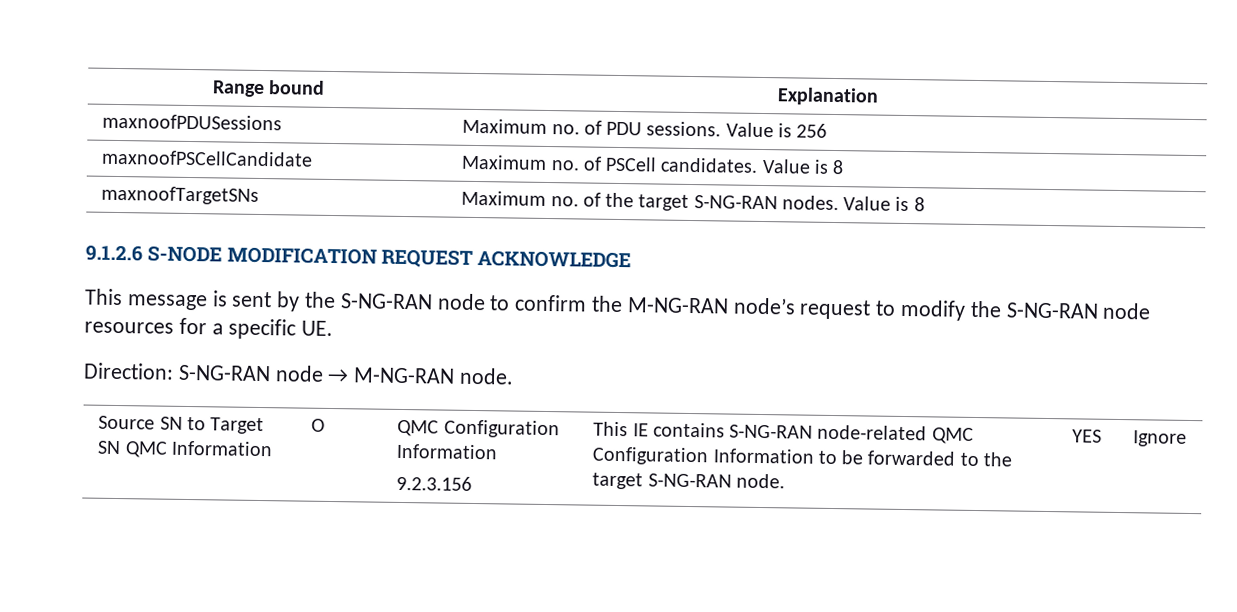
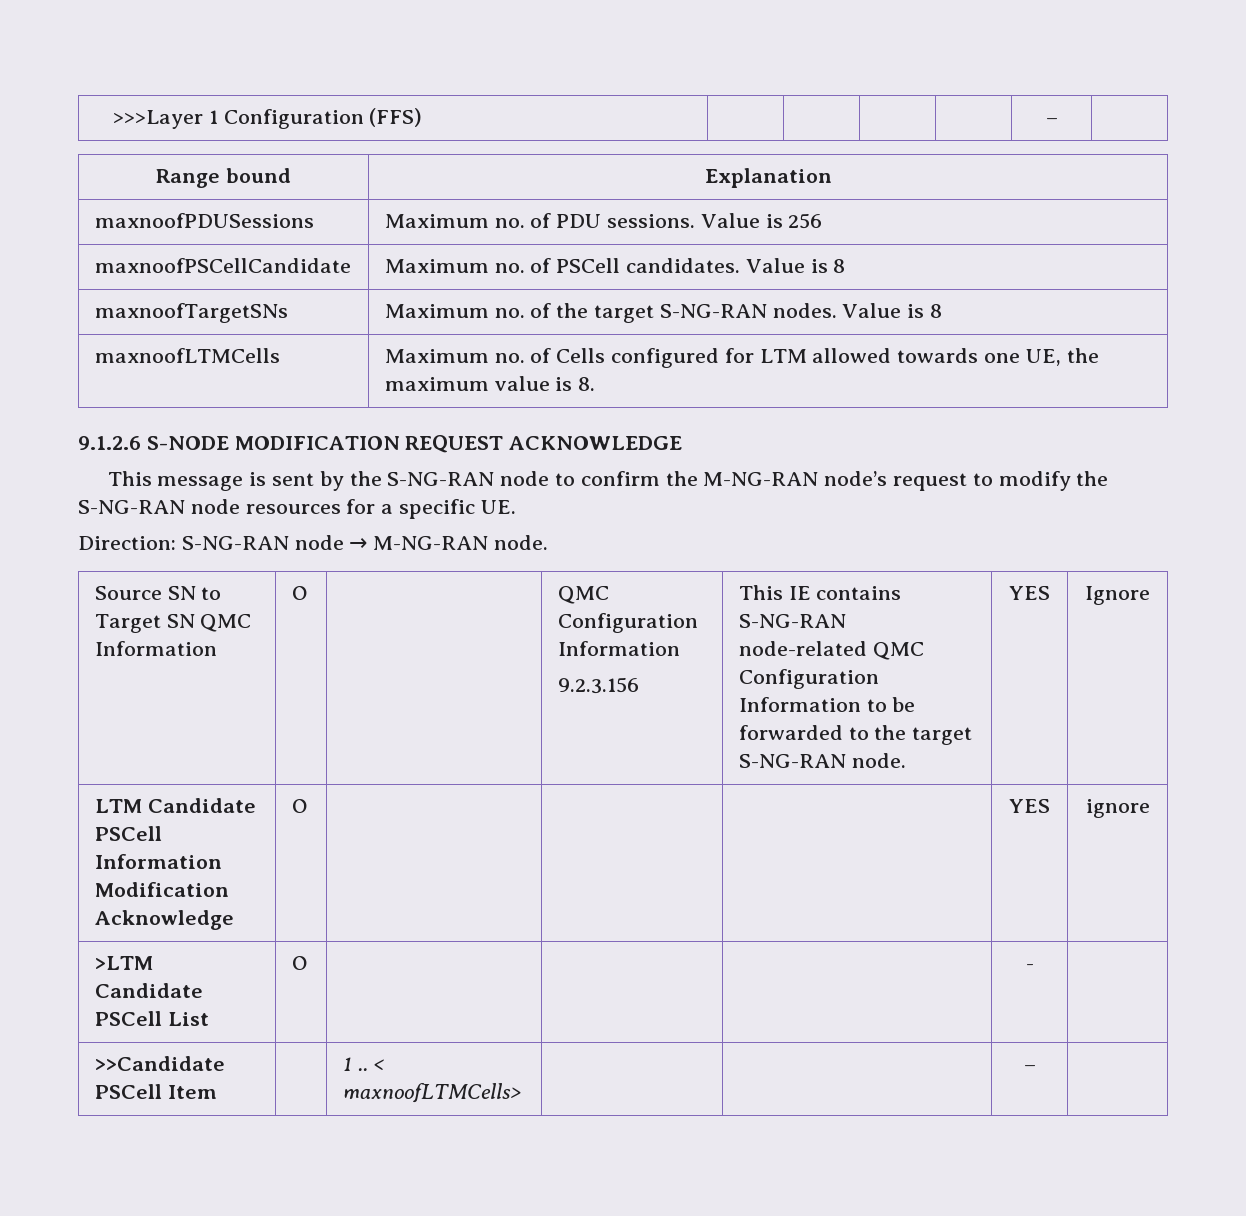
(211, 89) none -> [112,108,423,129] [1045,118,1058,124] >>>Layer 1 Configuration (FFS) | | | | | – | //
(925, 204) none -> [94,348,280,363] [384,348,1099,368] [384,376,596,391] // maxnoofLTMCells | Maximum no. of Cells configured for LTM allowed towards one UE, the maximum value is 8.
(1187, 438) none -> [94,798,256,813] [94,826,162,841] [94,854,222,869] [94,882,229,897] [94,910,234,930] [291,799,308,813] [1009,799,1050,813] [1085,799,1150,818] [94,956,153,970] [94,983,203,998] [94,1011,209,1026] [291,956,308,970] [1025,964,1034,970] [94,1056,225,1071] [94,1084,217,1099] [342,1057,386,1071] [342,1083,522,1103] [1023,1065,1036,1071] // LTM Candidate PSCell Information Modification Acknowledge | O | | | | YES | ignore // >LTM Candidate PSCell List | O | | | | - | // >>Candidate PSCell Item | | 1 .. < maxnoofLTMCells> | | | – |

